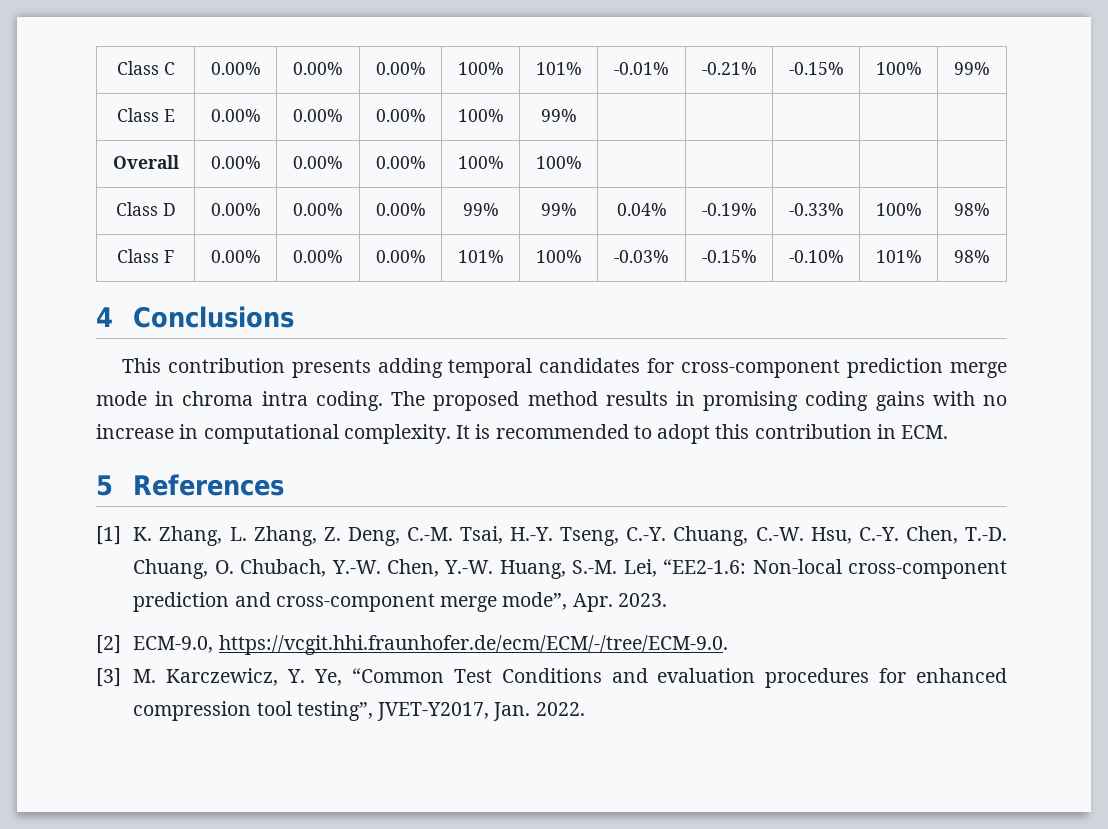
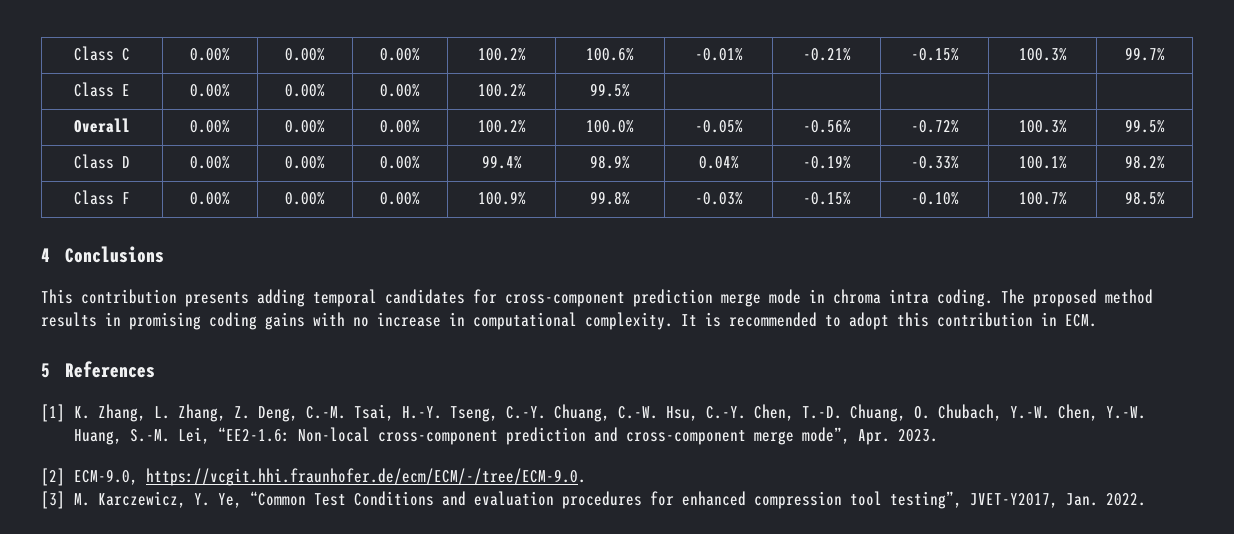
[457,62,504,75] [535,62,582,75] 100% | 101% -> [477,48,526,61] [586,48,634,61] 100.2% | 100.6%
[875,62,922,75] [954,62,990,75] 100% | 99% -> [1018,48,1067,61] [1124,47,1165,61] 100.3% | 99.7%
[457,109,504,122] [540,109,577,122] 100% | 99% -> [477,84,526,97] [590,83,630,97] 100.2% | 99.5%
[457,156,504,169] [535,156,582,169] 100% | 100% | | | | | -> [477,120,526,133] [586,120,634,133] [694,120,743,133] [802,120,851,133] [910,120,959,133] [1018,120,1067,133] [1124,119,1165,133] 100.2% | 100.0% | -0.05% | -0.56% | -0.72% | 100.3% | 99.5%
[462,203,499,216] [540,203,577,216] 99% | 99% -> [481,155,522,169] [590,155,630,169] 99.4% | 98.9%
[875,203,922,216] [954,203,990,216] 100% | 98% -> [1018,156,1067,169] [1124,155,1165,169] 100.1% | 98.2%
[457,250,504,263] [535,250,582,263] 101% | 100% -> [477,191,526,205] [590,191,630,205] 100.9% | 99.8%
[875,250,922,263] [954,250,990,263] 101% | 98% -> [1018,192,1067,205] [1124,191,1165,205] 100.7% | 98.5%

